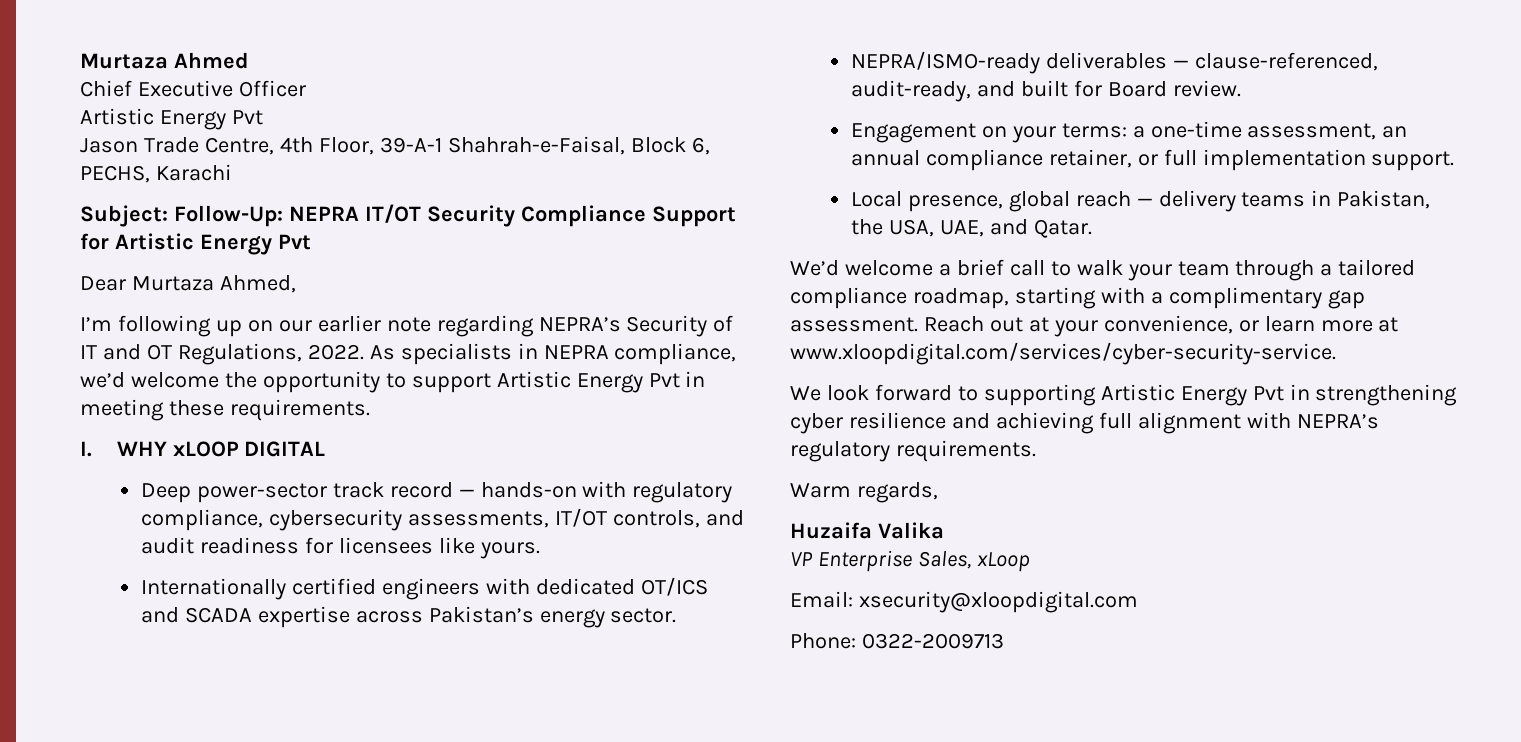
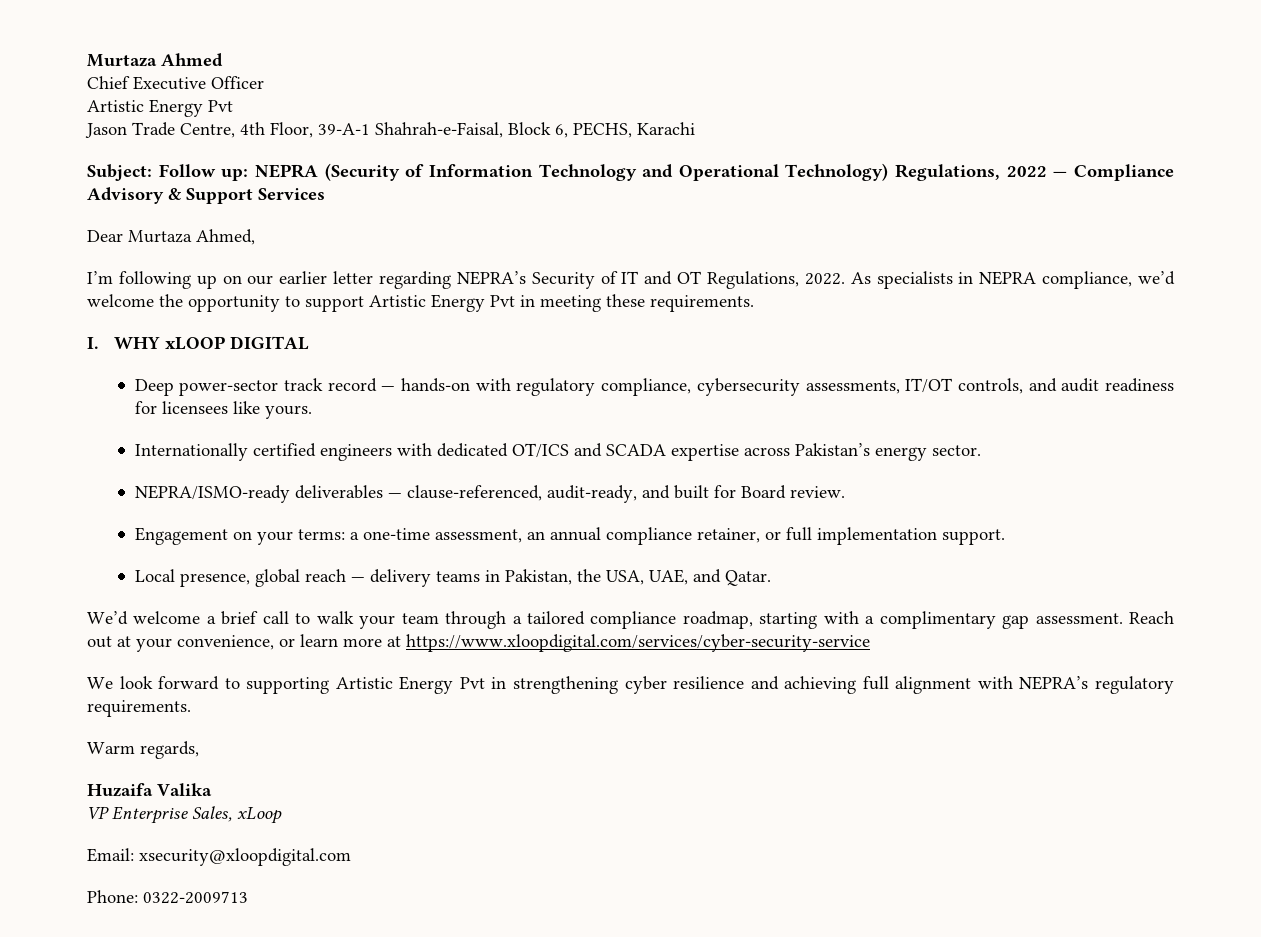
[173,204,736,227] [80,233,311,255] Follow-Up: NEPRA IT/OT Security Compliance Support for Artistic Energy Pvt -> [158,163,1174,181] [87,187,325,204] Follow up: NEPRA (Security of Information Technology and Operational Technology) Regulations, 2022 — Compliance Advisory & Support Services
[386,317,431,332] note -> [333,271,374,284] letter
[790,342,1336,365] www.xloopdigital.com/services/cyber-security-service. -> [406,634,870,652] https://www.xloopdigital.com/services/cyber-security-service

